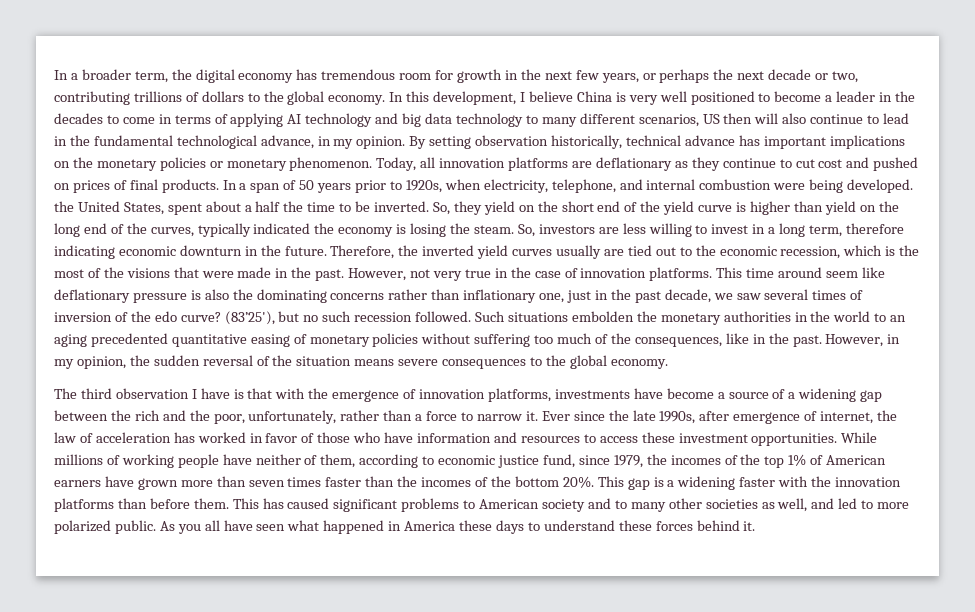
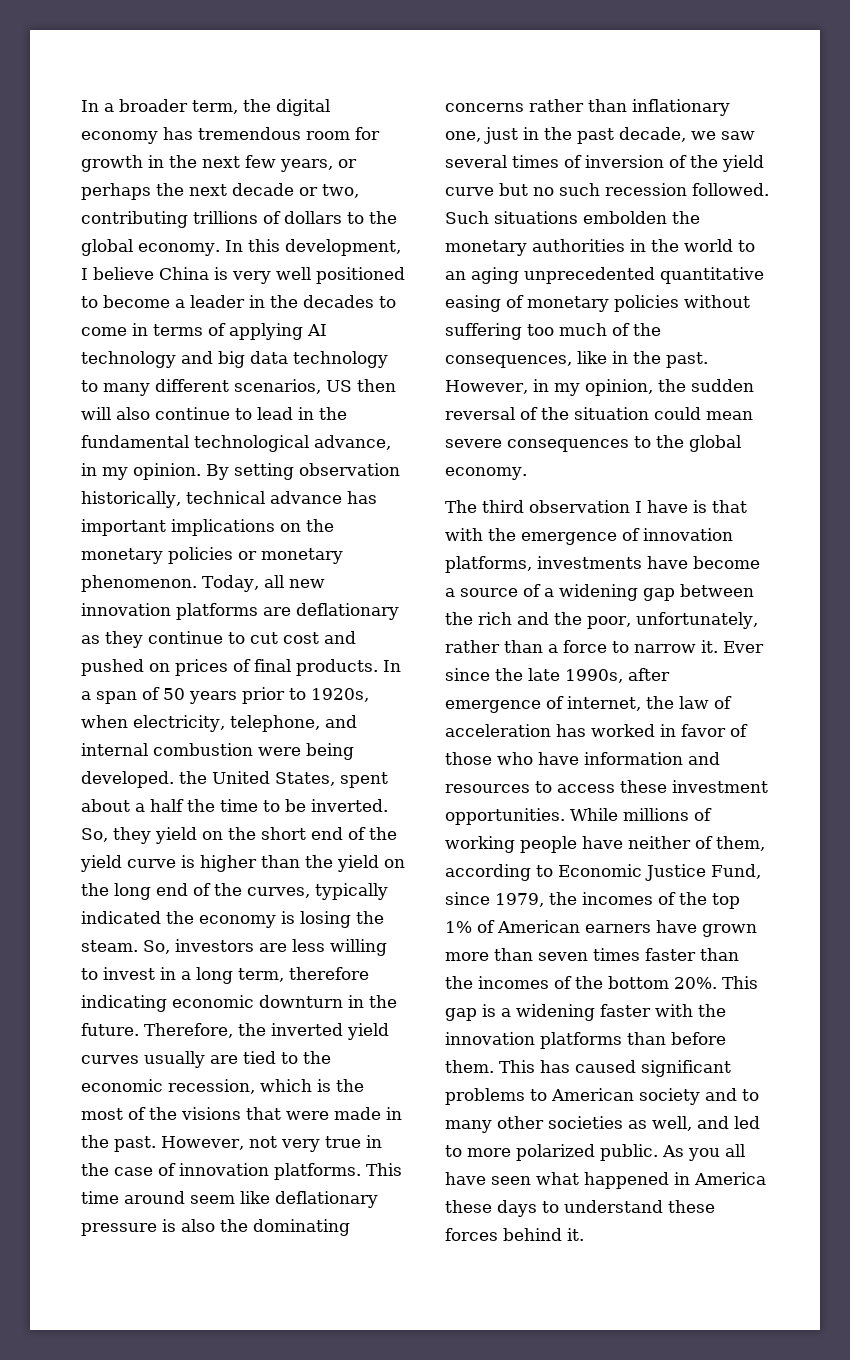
(436, 162) none -> [288,579,325,588] new
(823, 206) none -> [305,855,333,868] the
[655,247,676,256] out -> (276, 1057) none
[154,311,275,325] edo curve? (83’25'), -> [722,155,764,172] [445,187,494,196] yield curve
[90,333,168,347] precedented -> [524,267,655,284] unprecedented
[354,359,395,366] means -> [654,407,753,420] could mean
[438,454,575,468] economic justice fund, -> [558,864,761,881] Economic Justice Fund,

